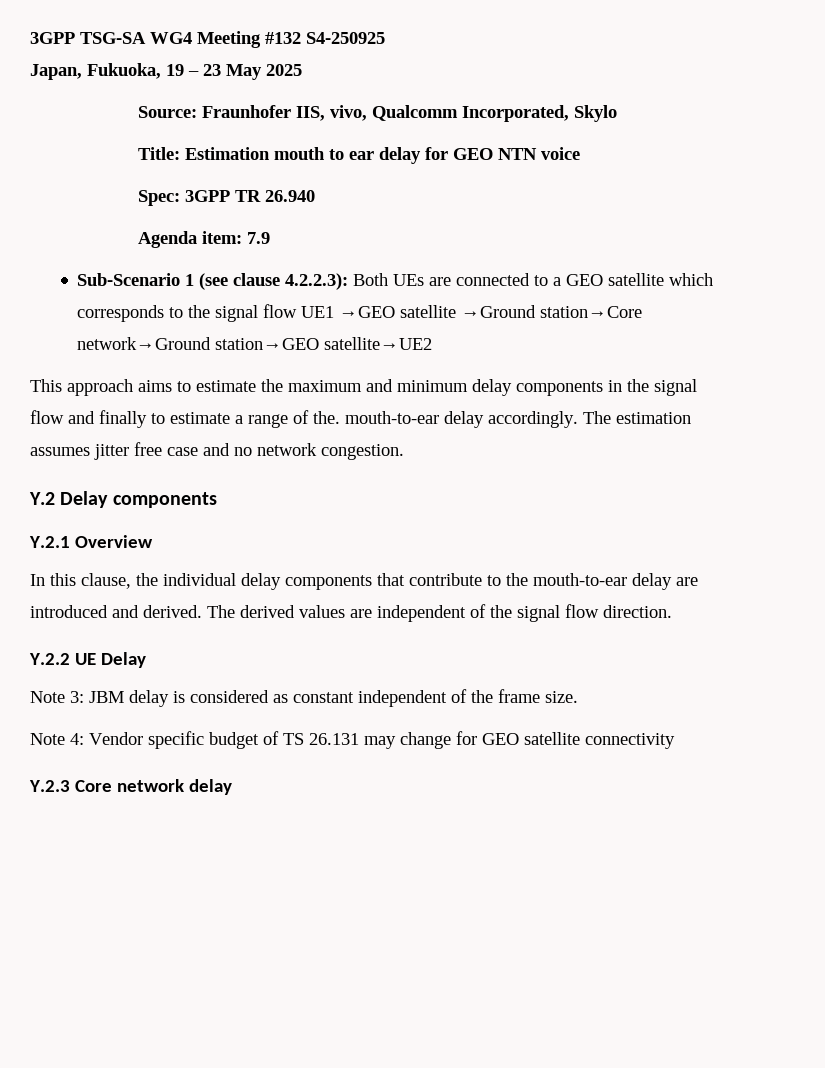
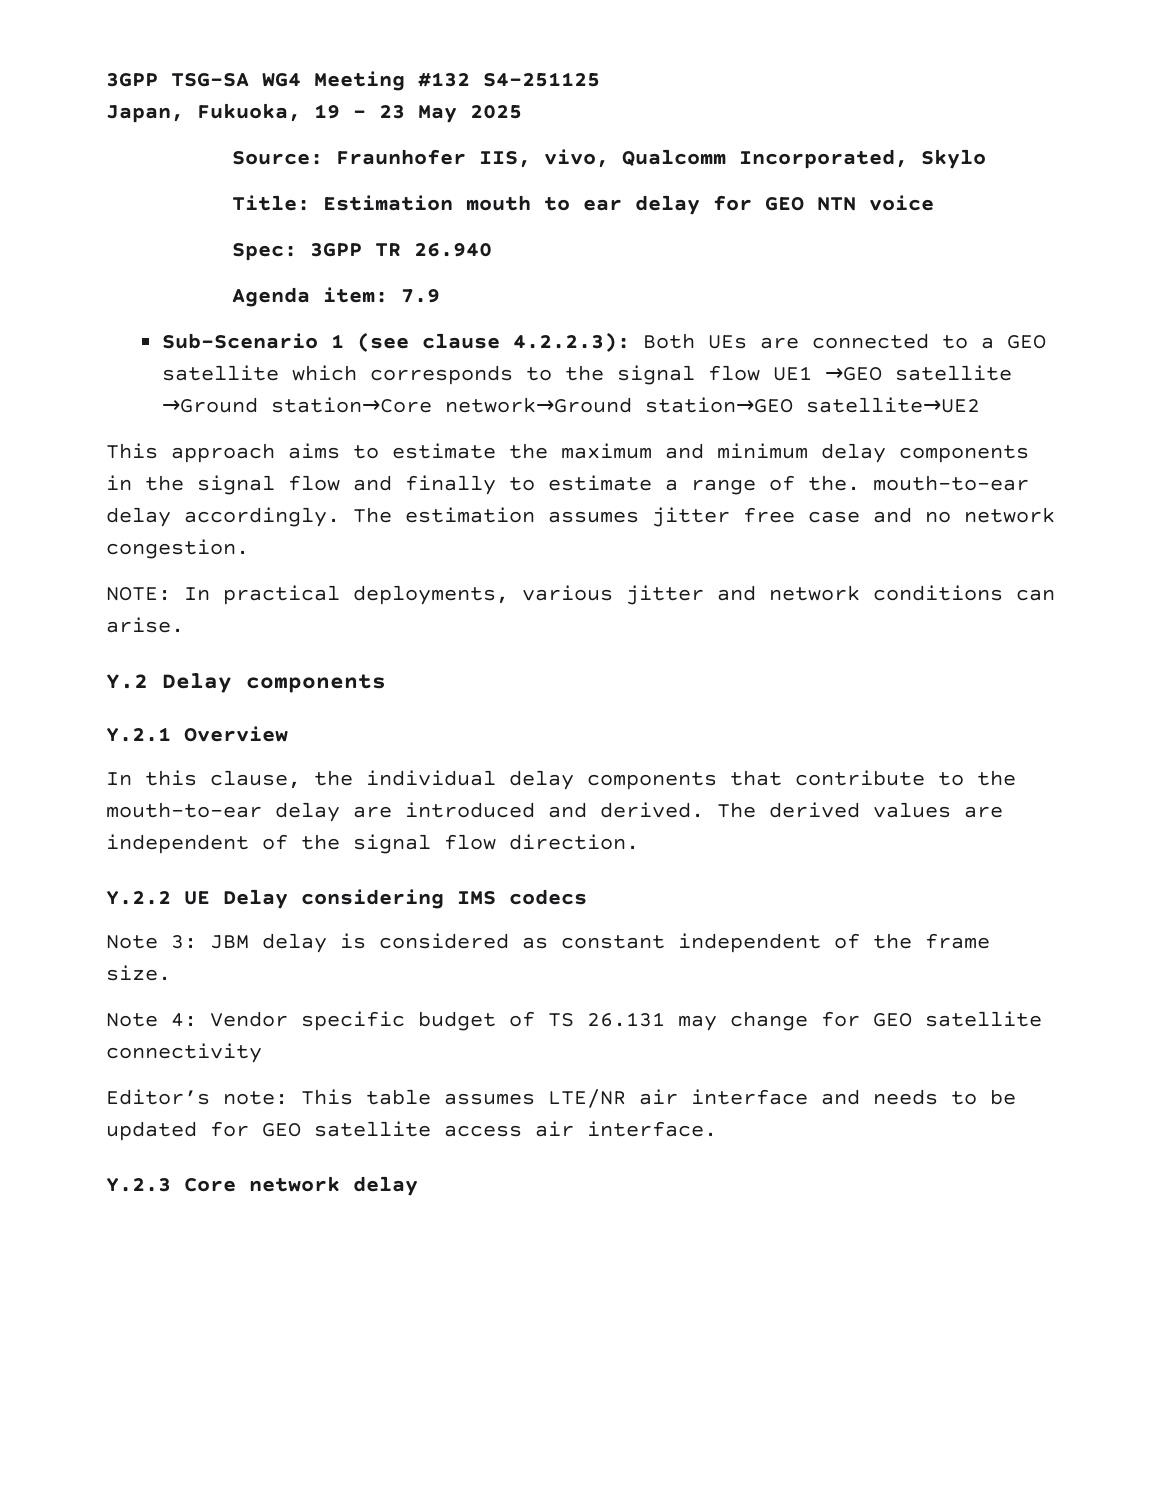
[306,32,385,44] S4-250925 -> [483,72,600,87] S4-251125
(404, 452) none -> [106,585,1055,605] [106,617,184,633] // NOTE: In practical deployments, various jitter and network conditions can arise.
(146, 660) none -> [301,889,587,909] considering IMS codecs
(675, 741) none -> [106,1089,1016,1108] [106,1121,717,1141] // Editor’s note: This table assumes LTE/NR air interface and needs to be updated for GEO satellite access air interface.

